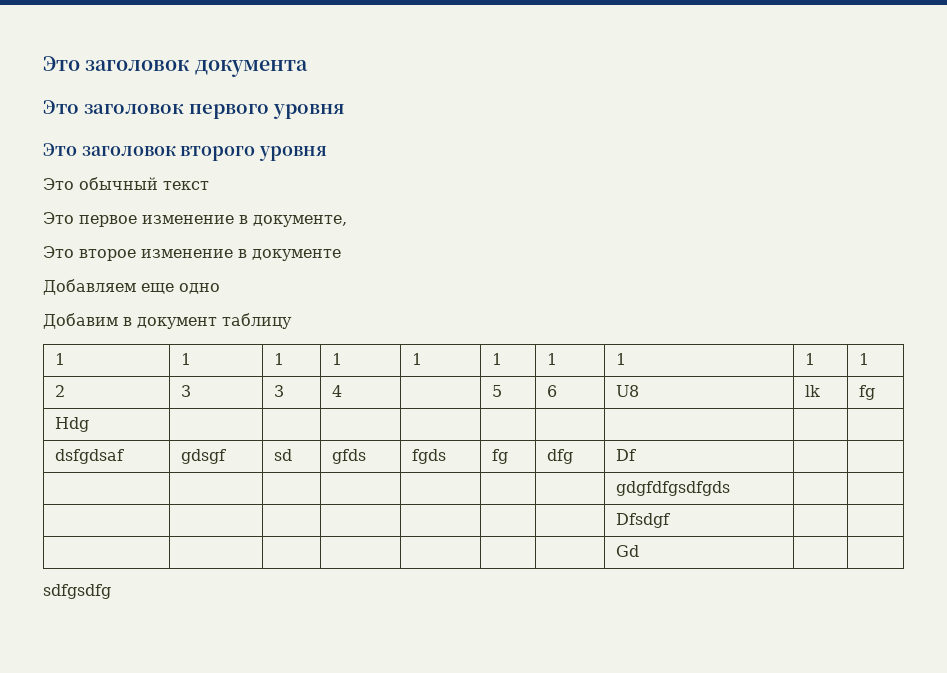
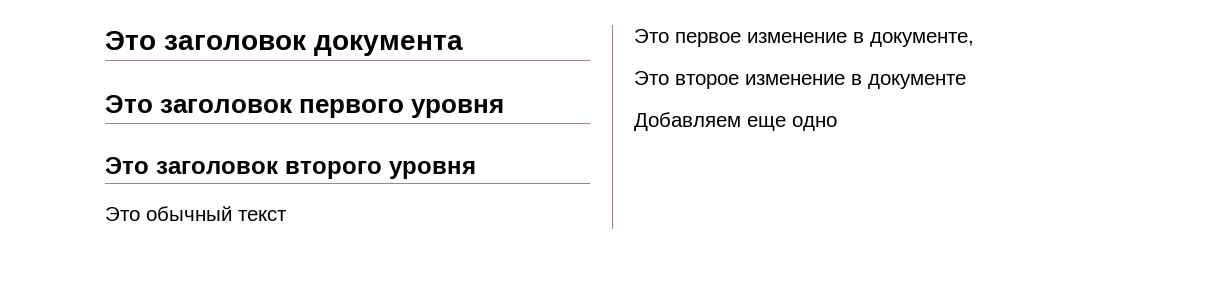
[43,313,292,329] [54,353,65,365] [180,353,191,365] [273,353,284,365] [331,353,342,365] [411,353,422,365] [491,353,502,365] [546,353,557,365] [615,353,626,365] [804,353,815,365] [858,353,869,365] [54,385,65,397] [180,385,191,397] [273,385,284,397] [331,385,342,397] [491,385,502,397] [546,385,557,397] [615,385,639,397] [804,385,820,397] [858,385,875,400] [54,417,89,432] [54,449,124,464] [180,449,226,464] [273,449,292,461] [331,449,366,464] [411,449,446,464] [491,449,508,464] [546,449,573,464] [615,449,636,461] [615,481,730,496] [615,513,670,528] [615,545,639,557] [43,584,111,599] // Добавим в документ таблицу // 1 | 1 | 1 | 1 | 1 | 1 | 1 | 1 | 1 | 1 // 2 | 3 | 3 | 4 | | 5 | 6 | U8 | lk | fg // Hdg | | | | | | | | | // dsfgdsaf | gdsgf | sd | gfds | fgds | fg | dfg | Df | | // | | | | | | | gdgfdfgsdfgds | | // | | | | | | | Dfsdgf | | // | | | | | | | Gd | | // sdfgsdfg -> (837, 123) none

